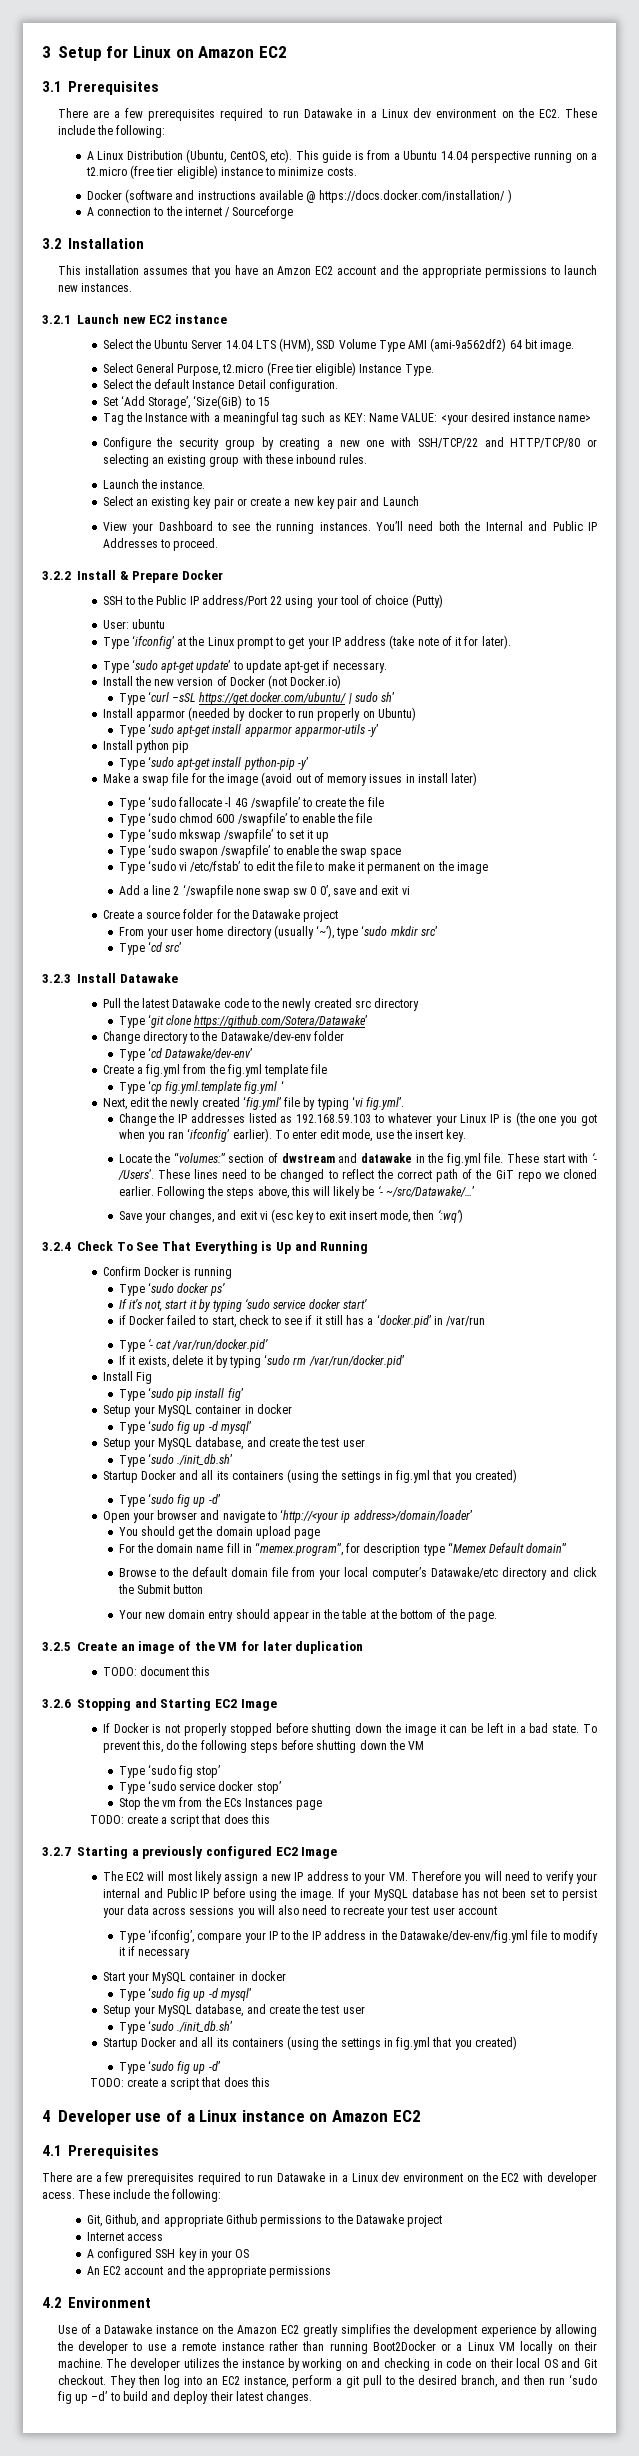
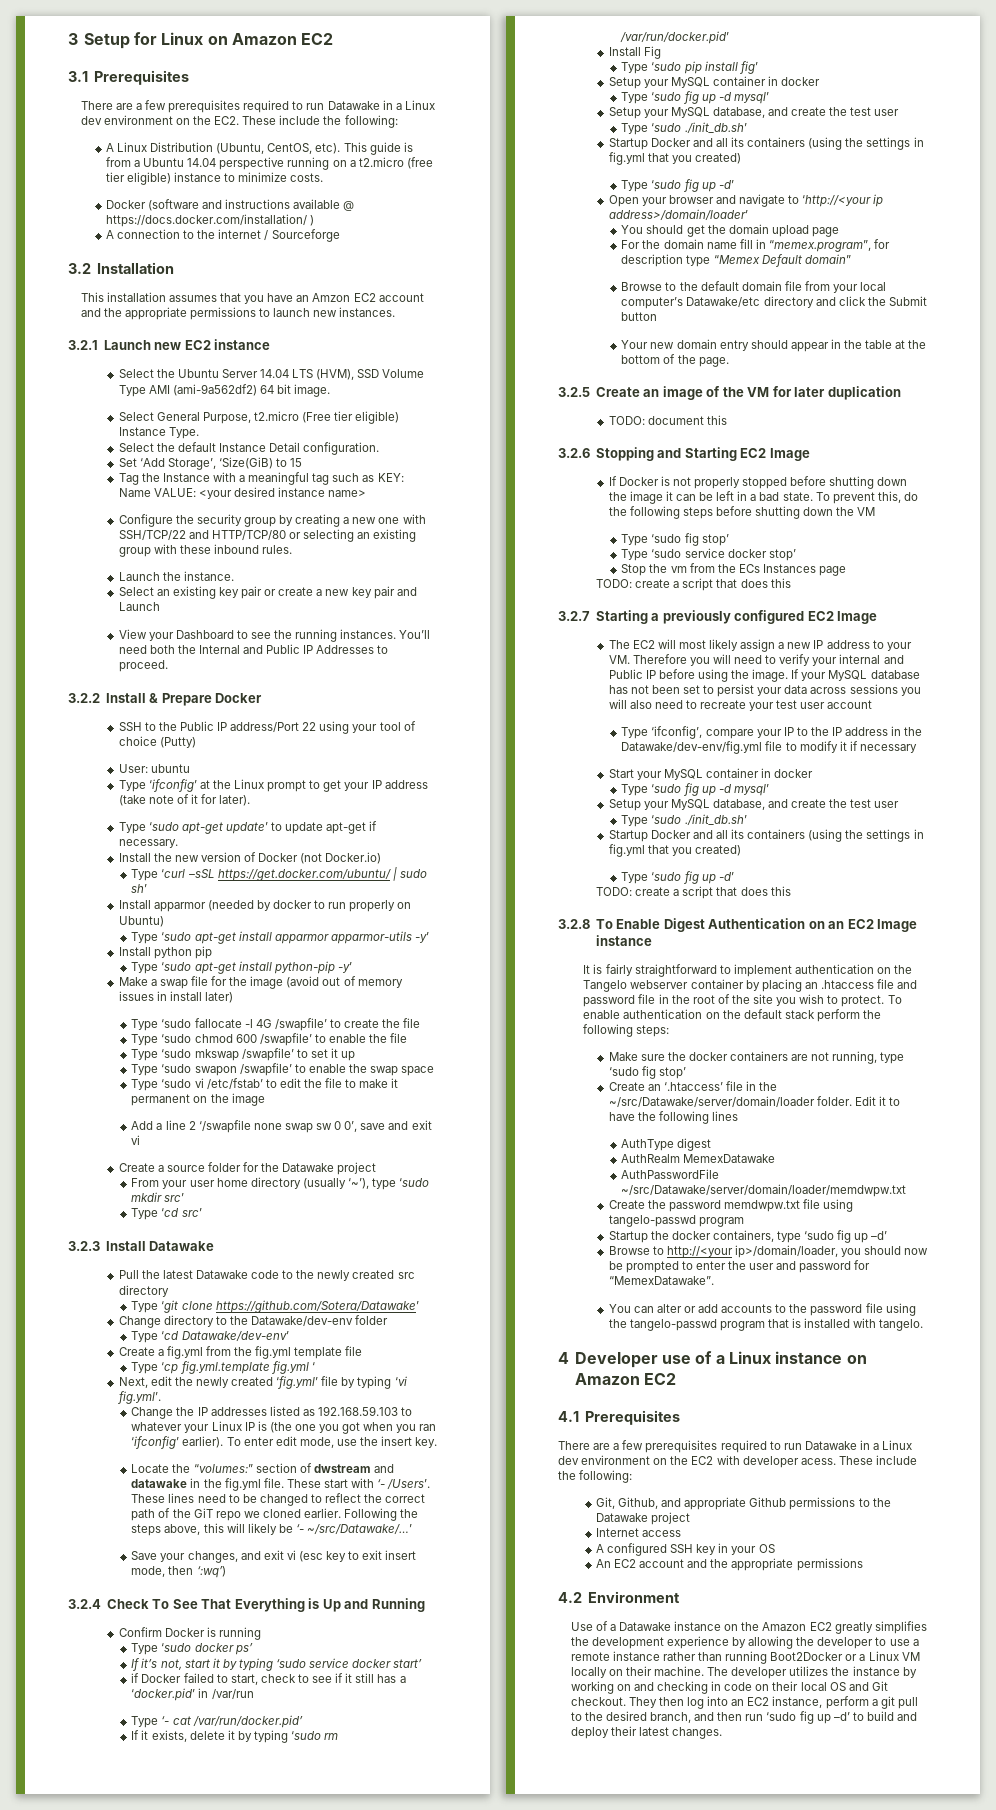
(270, 2082) none -> [558,918,918,932] [595,935,652,946] [583,964,913,977] [583,979,918,992] [583,994,902,1007] [583,1009,882,1022] [583,1024,670,1037] [608,1051,905,1064] [608,1066,686,1079] [608,1081,778,1091] [608,1096,901,1108] [608,1111,738,1124] [621,1138,712,1151] [621,1154,776,1163] [621,1169,720,1179] [621,1184,907,1197] [608,1199,854,1212] [608,1215,744,1227] [608,1230,888,1243] [608,1245,929,1258] [608,1260,871,1273] [608,1276,714,1285] [608,1303,916,1316] [608,1318,924,1331] // 3.2.8 To Enable Digest Authentication on an EC2 Image instance // It is fairly straightforward to implement authentication on the Tangelo webserver container by placing an .htaccess file and password file in the root of the site you wish to protect. To enable authentication on the default stack perform the following steps: // Make sure the docker containers are not running, type ‘sudo fig stop’ // Create an ‘.htaccess’ file in the ~/src/Datawake/server/domain/loader folder. Edit it to have the following lines // AuthType digest // AuthRealm MemexDatawake // AuthPasswordFile ~/src/Datawake/server/domain/loader/memdwpw.txt // Create the password memdwpw.txt file using tangelo-passwd program // Startup the docker containers, type ‘sudo fig up –d’ // Browse to http://<your ip>/domain/loader, you should now be prompted to enter the user and password for “MemexDatawake”. // You can alter or add accounts to the password file using the tangelo-passwd program that is installed with tangelo.

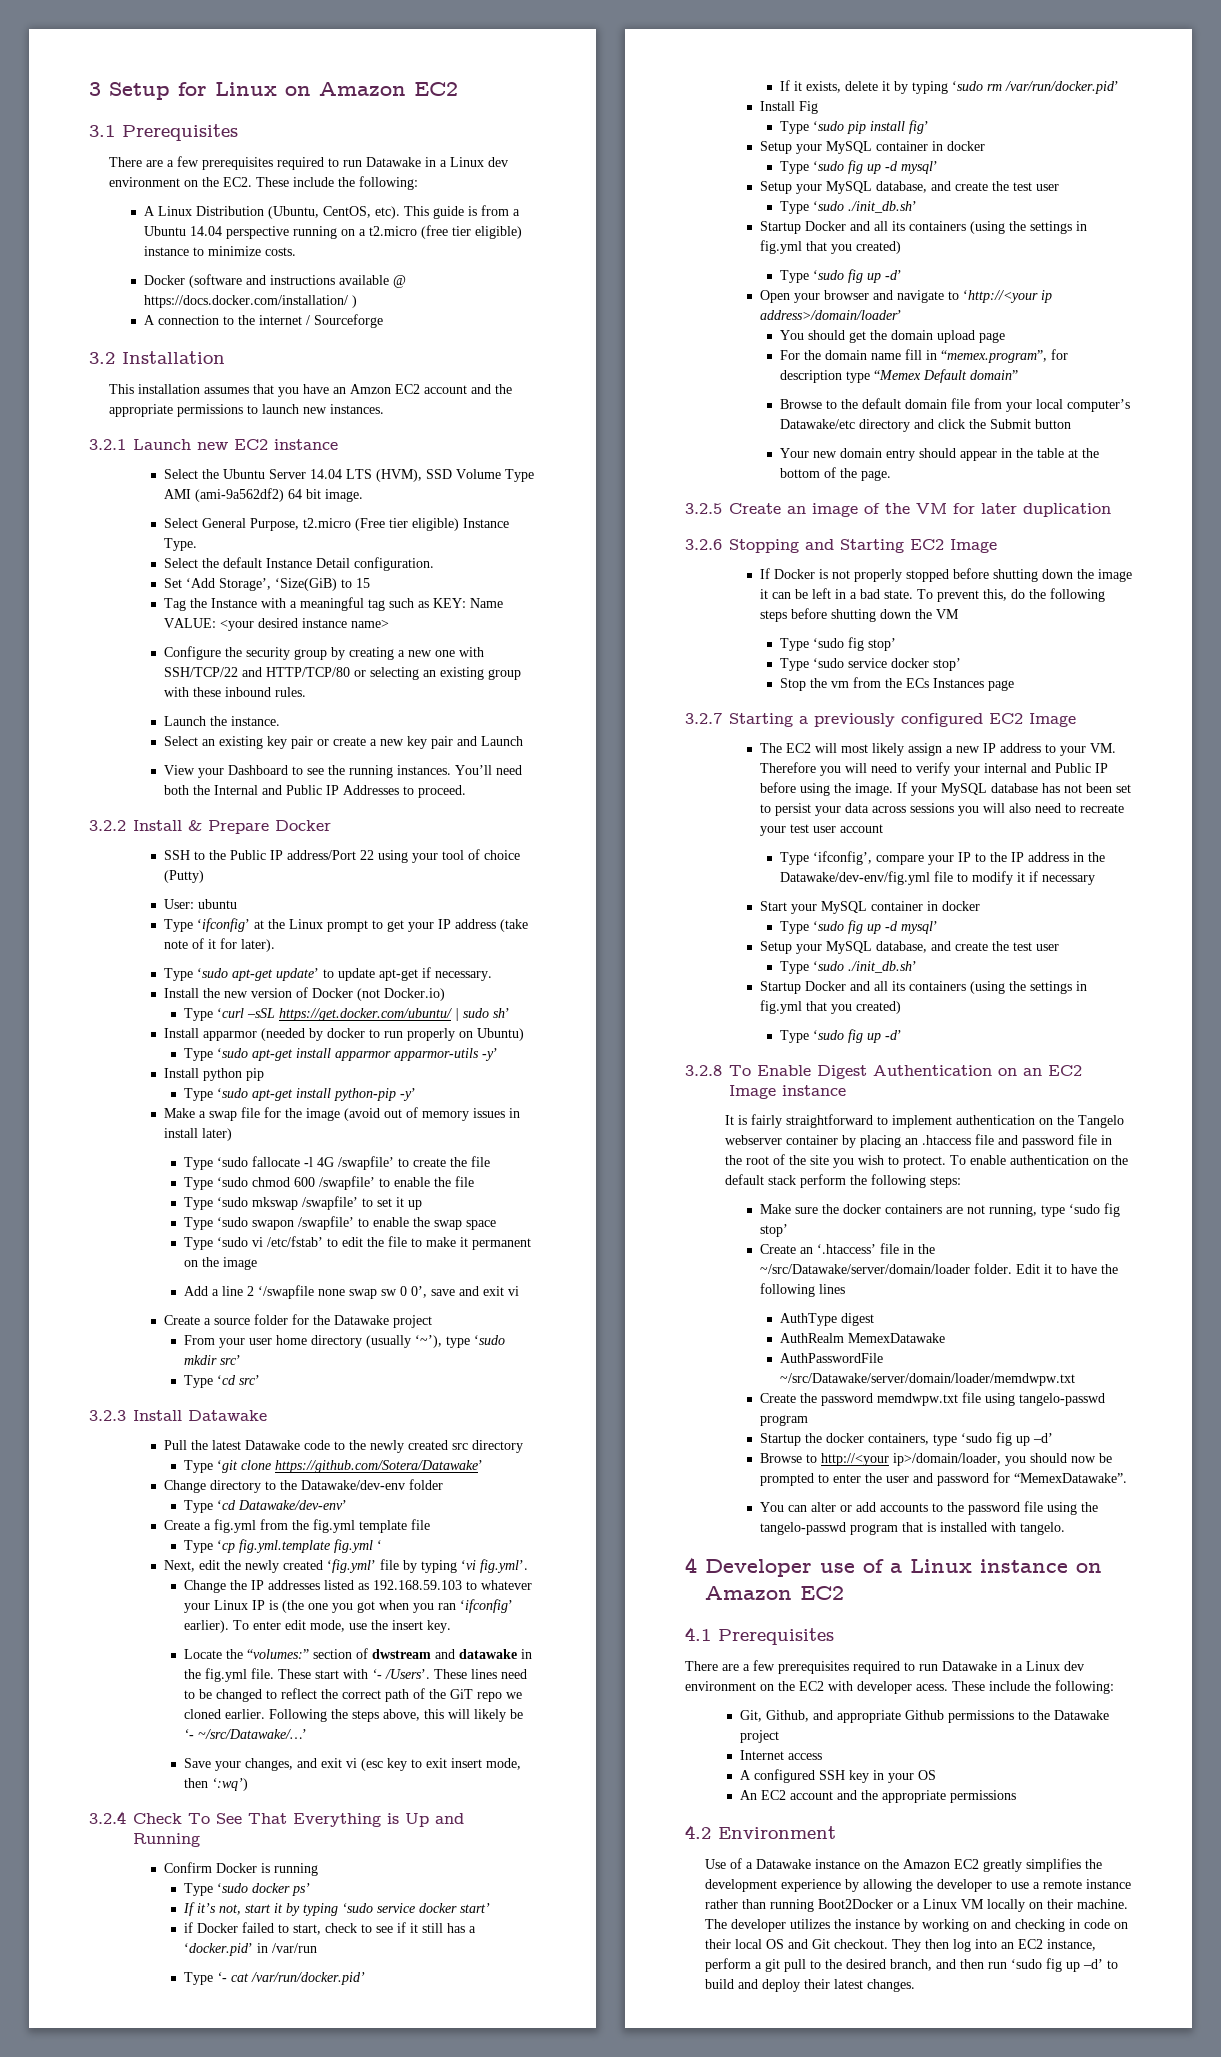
[608,415,727,425] // TODO: document this -> (1111, 510) none
[595,578,791,591] // TODO: create a script that does this -> (1014, 685) none
[595,886,791,899] // TODO: create a script that does this -> (902, 1035) none

